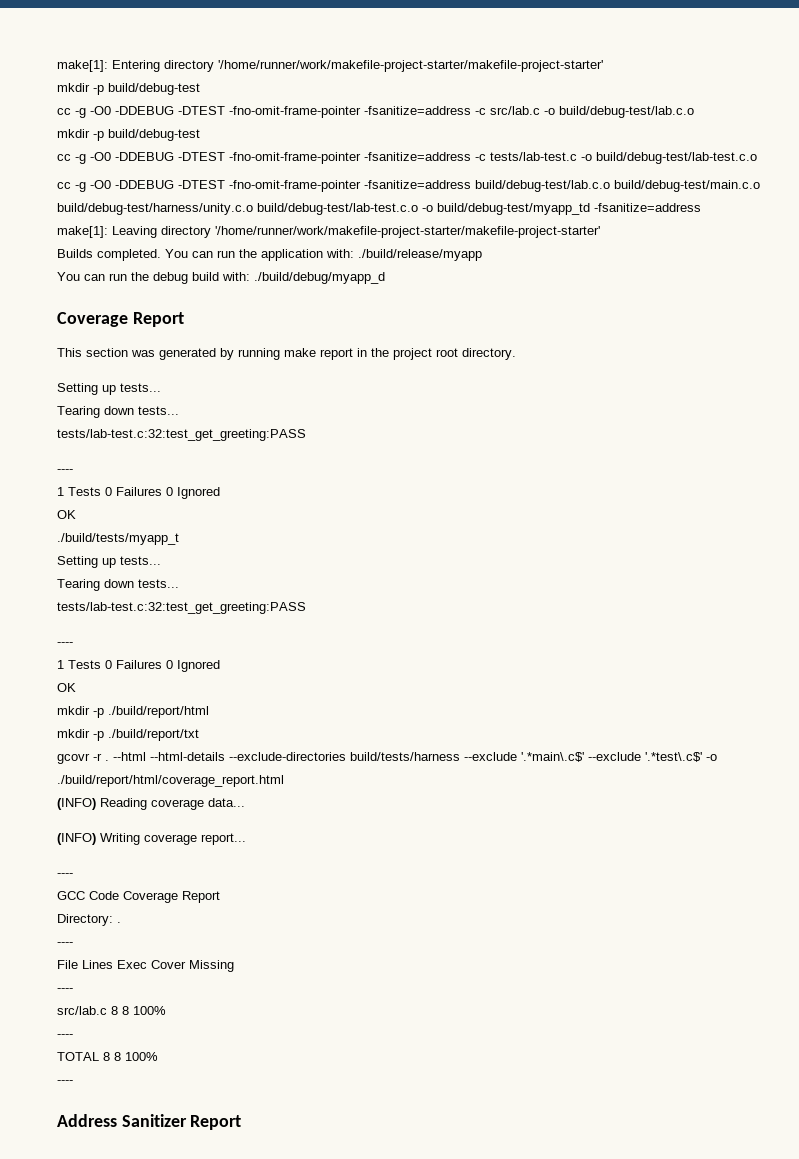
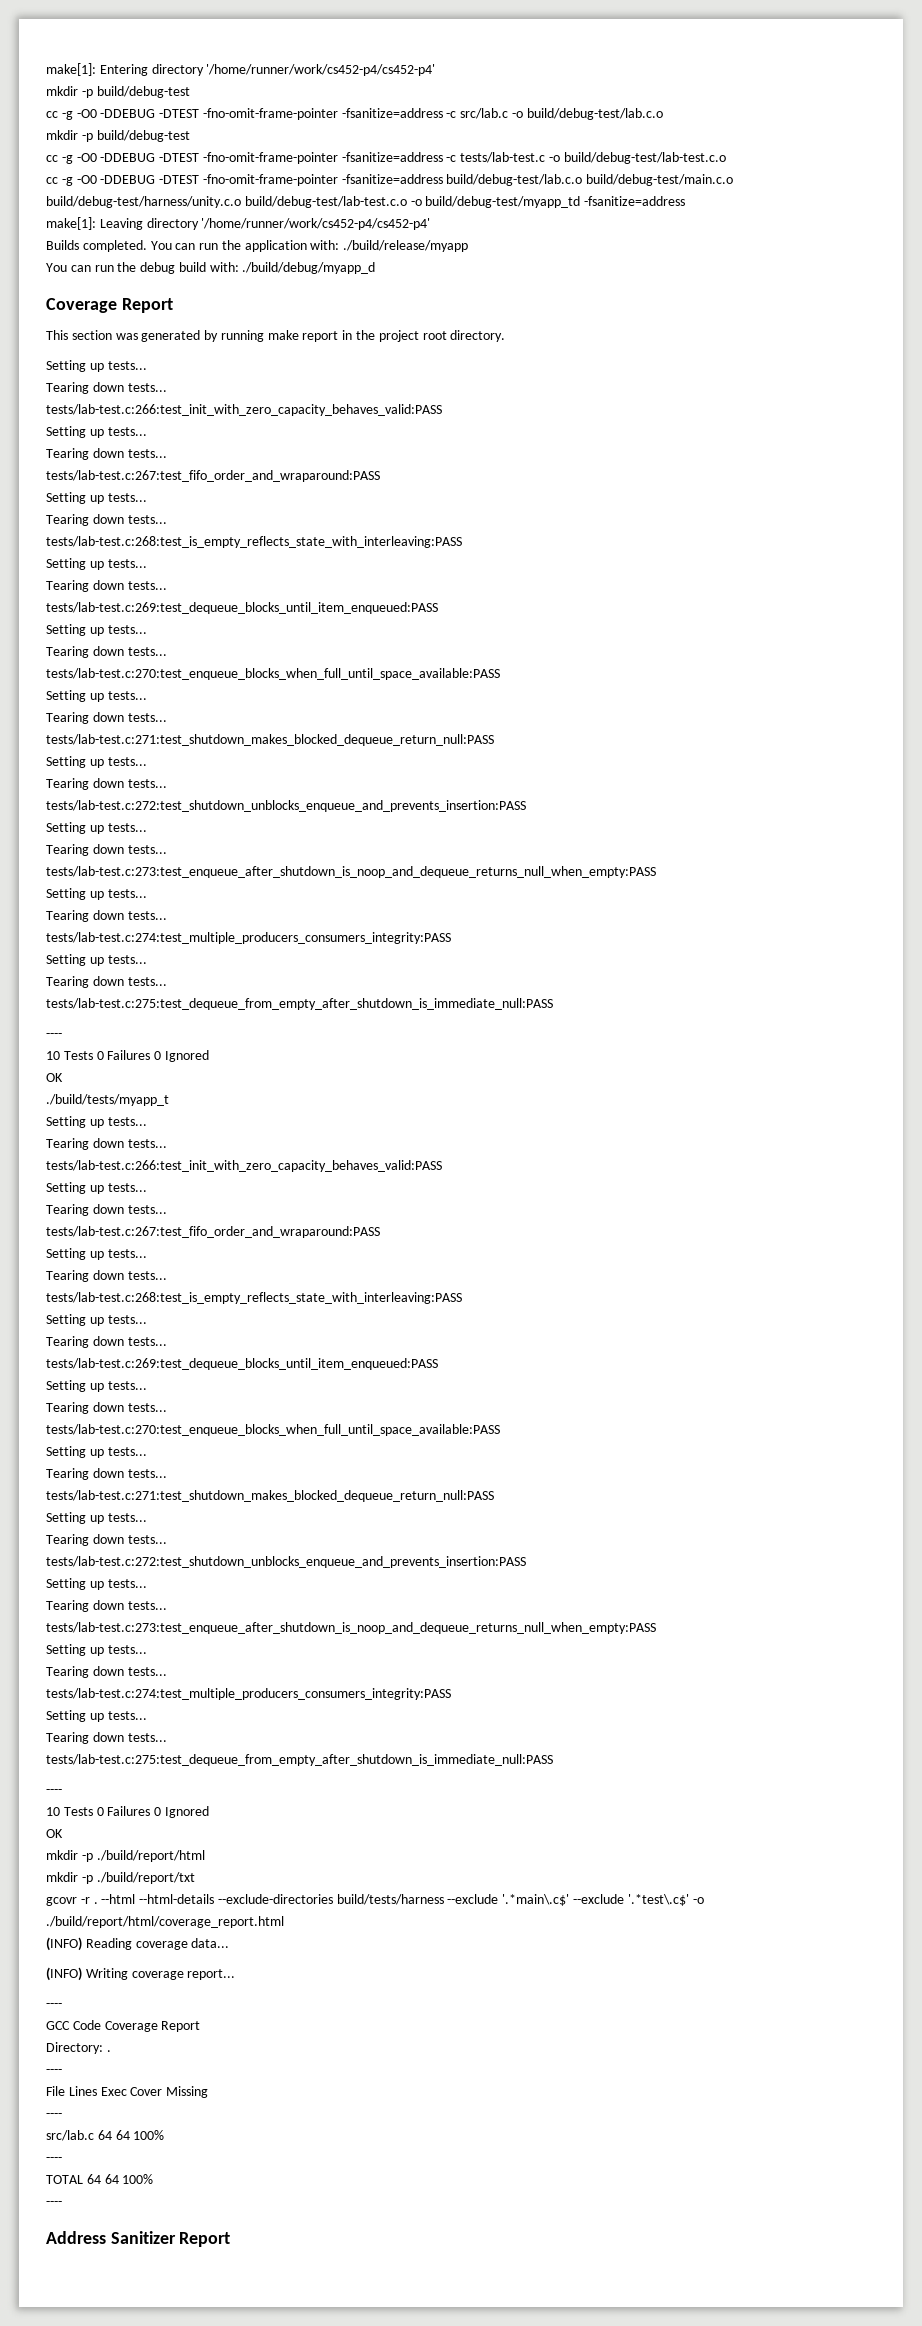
[218,60,603,72] '/home/runner/work/makefile-project-starter/makefile-project-starter' -> [206,64,436,76] '/home/runner/work/cs452-p4/cs452-p4'
[215,226,600,238] '/home/runner/work/makefile-project-starter/makefile-project-starter' -> [201,218,431,230] '/home/runner/work/cs452-p4/cs452-p4'
[57,429,306,441] [57,469,73,473] [57,487,64,496] tests/lab-test.c:32:test_get_greeting:PASS // ---- // 1 -> [46,404,442,416] [46,426,147,438] [46,448,167,460] [46,470,380,482] [46,492,147,504] [46,514,167,526] [46,536,462,548] [46,558,147,570] [46,580,167,592] [46,602,438,614] [46,624,147,636] [46,646,167,658] [46,668,500,680] [46,690,147,702] [46,712,167,724] [46,734,494,746] [46,756,147,768] [46,778,167,790] [46,800,526,812] [46,822,147,834] [46,844,167,856] [46,866,656,878] [46,888,147,900] [46,910,167,922] [46,932,451,944] [46,954,147,966] [46,976,167,988] [46,998,553,1010] [46,1033,62,1038] [46,1051,60,1060] tests/lab-test.c:266:test_init_with_zero_capacity_behaves_valid:PASS // Setting up tests... // Tearing down tests... // tests/lab-test.c:267:test_fifo_order_and_wraparound:PASS // Setting up tests... // Tearing down tests... // tests/lab-test.c:268:test_is_empty_reflects_state_with_interleaving:PASS // Setting up tests... // Tearing down tests... // tests/lab-test.c:269:test_dequeue_blocks_until_item_enqueued:PASS // Setting up tests... // Tearing down tests... // tests/lab-test.c:270:test_enqueue_blocks_when_full_until_space_available:PASS // Setting up tests... // Tearing down tests... // tests/lab-test.c:271:test_shutdown_makes_blocked_dequeue_return_null:PASS // Setting up tests... // Tearing down tests... // tests/lab-test.c:272:test_shutdown_unblocks_enqueue_and_prevents_insertion:PASS // Setting up tests... // Tearing down tests... // tests/lab-test.c:273:test_enqueue_after_shutdown_is_noop_and_dequeue_returns_null_when_empty:PASS // Setting up tests... // Tearing down tests... // tests/lab-test.c:274:test_multiple_producers_consumers_integrity:PASS // Setting up tests... // Tearing down tests... // tests/lab-test.c:275:test_dequeue_from_empty_after_shutdown_is_immediate_null:PASS // ---- // 10
[57,602,306,614] [57,642,73,646] [57,660,64,669] tests/lab-test.c:32:test_get_greeting:PASS // ---- // 1 -> [46,1160,442,1172] [46,1182,147,1194] [46,1204,167,1216] [46,1226,380,1238] [46,1248,147,1260] [46,1270,167,1282] [46,1292,462,1304] [46,1314,147,1326] [46,1336,167,1348] [46,1358,438,1370] [46,1380,147,1392] [46,1402,167,1414] [46,1424,500,1436] [46,1446,147,1458] [46,1468,167,1480] [46,1490,494,1502] [46,1512,147,1524] [46,1534,167,1546] [46,1556,526,1568] [46,1578,147,1590] [46,1600,167,1612] [46,1622,656,1634] [46,1644,147,1656] [46,1666,167,1678] [46,1688,451,1700] [46,1710,147,1722] [46,1732,167,1744] [46,1754,553,1766] [46,1789,62,1794] [46,1807,60,1816] tests/lab-test.c:266:test_init_with_zero_capacity_behaves_valid:PASS // Setting up tests... // Tearing down tests... // tests/lab-test.c:267:test_fifo_order_and_wraparound:PASS // Setting up tests... // Tearing down tests... // tests/lab-test.c:268:test_is_empty_reflects_state_with_interleaving:PASS // Setting up tests... // Tearing down tests... // tests/lab-test.c:269:test_dequeue_blocks_until_item_enqueued:PASS // Setting up tests... // Tearing down tests... // tests/lab-test.c:270:test_enqueue_blocks_when_full_until_space_available:PASS // Setting up tests... // Tearing down tests... // tests/lab-test.c:271:test_shutdown_makes_blocked_dequeue_return_null:PASS // Setting up tests... // Tearing down tests... // tests/lab-test.c:272:test_shutdown_unblocks_enqueue_and_prevents_insertion:PASS // Setting up tests... // Tearing down tests... // tests/lab-test.c:273:test_enqueue_after_shutdown_is_noop_and_dequeue_returns_null_when_empty:PASS // Setting up tests... // Tearing down tests... // tests/lab-test.c:274:test_multiple_producers_consumers_integrity:PASS // Setting up tests... // Tearing down tests... // tests/lab-test.c:275:test_dequeue_from_empty_after_shutdown_is_immediate_null:PASS // ---- // 10
[111,1006,129,1015] 8 8 -> [97,2130,130,2140] 64 64
[103,1052,121,1061] 8 8 -> [86,2174,119,2184] 64 64

